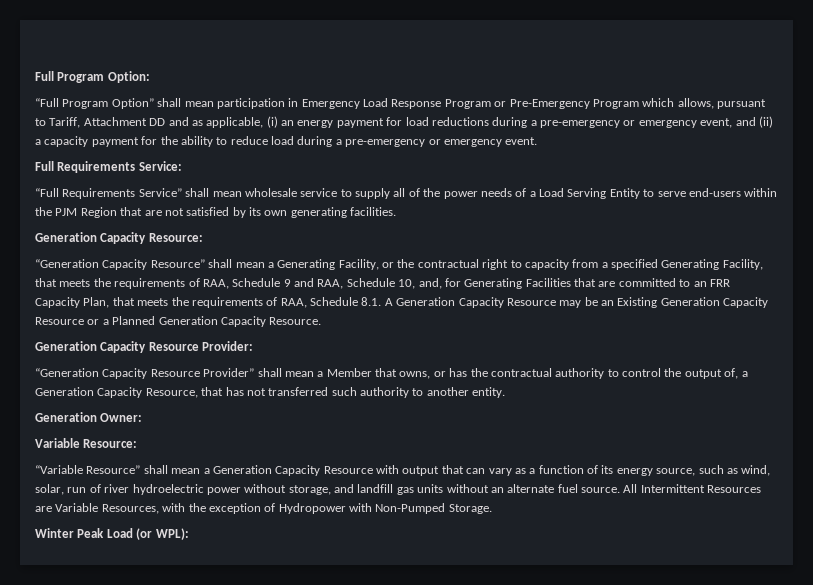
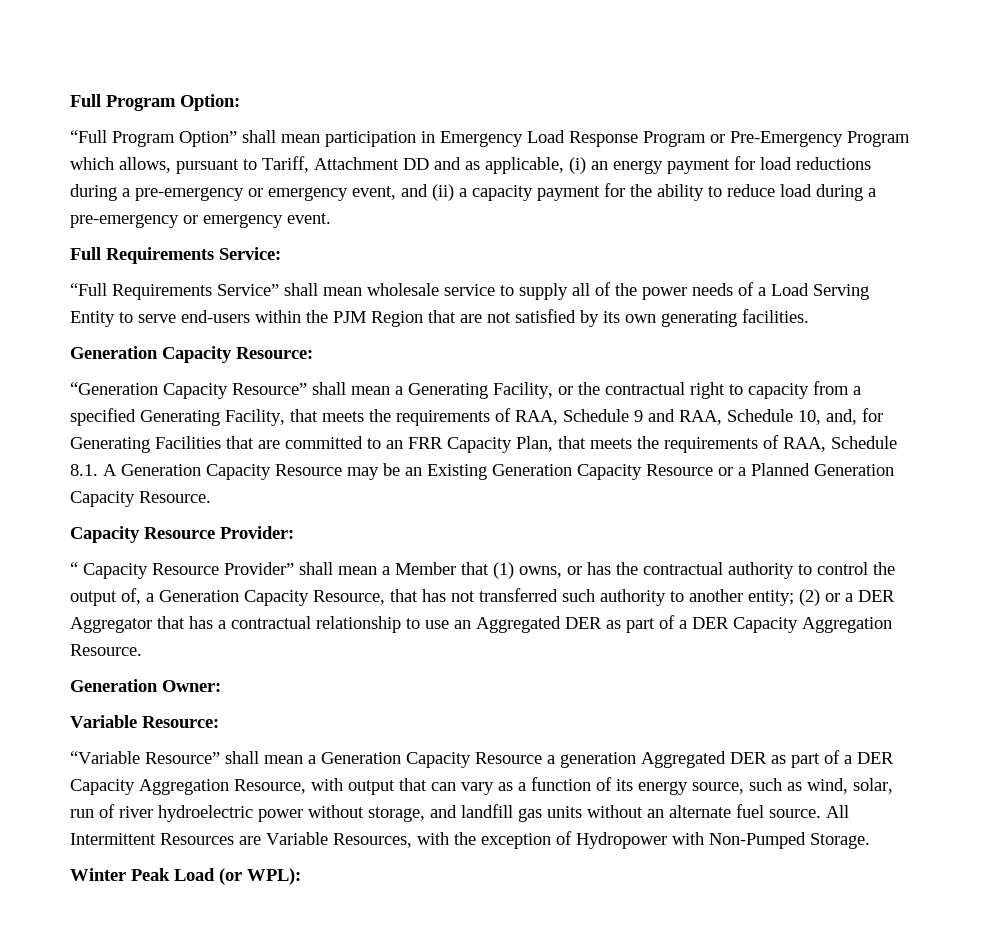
[35,341,97,351] Generation -> (211, 497) none
[35,368,99,377] “Generation -> [70,562,78,575] “
(397, 372) none -> [493,562,514,579] (1)
[472,387,506,398] entity. -> [748,589,895,606] [70,615,892,633] [70,644,142,656] entity; (2) or a DER Aggregator that has a contractual relationship to use an Aggregated DER as part of a DER Capacity Aggregation Resource.
(373, 470) none -> [547,750,894,768] [70,779,306,795] a generation Aggregated DER as part of a DER Capacity Aggregation Resource,

